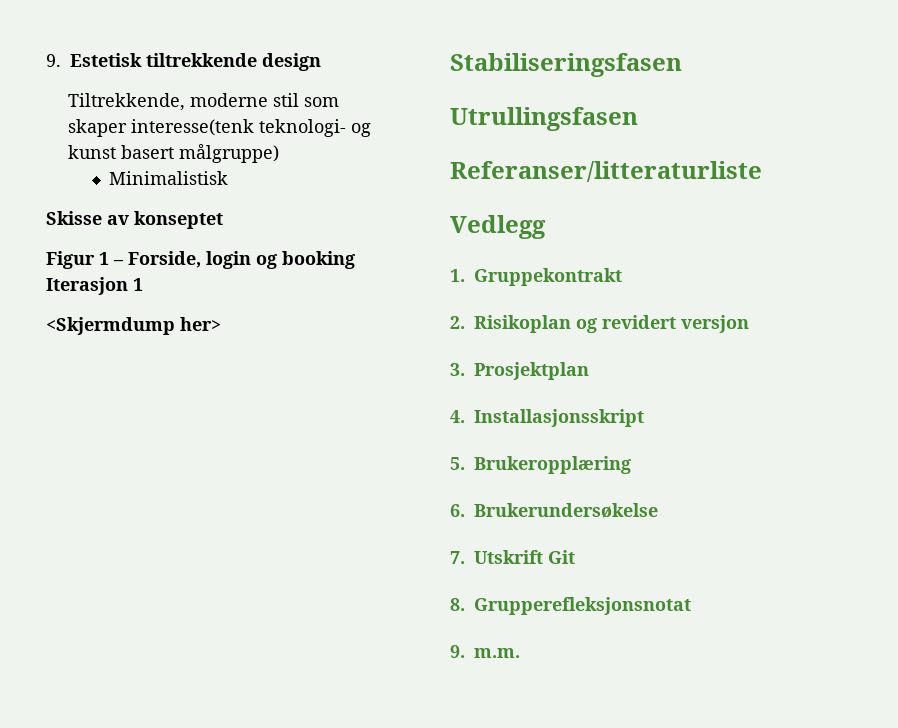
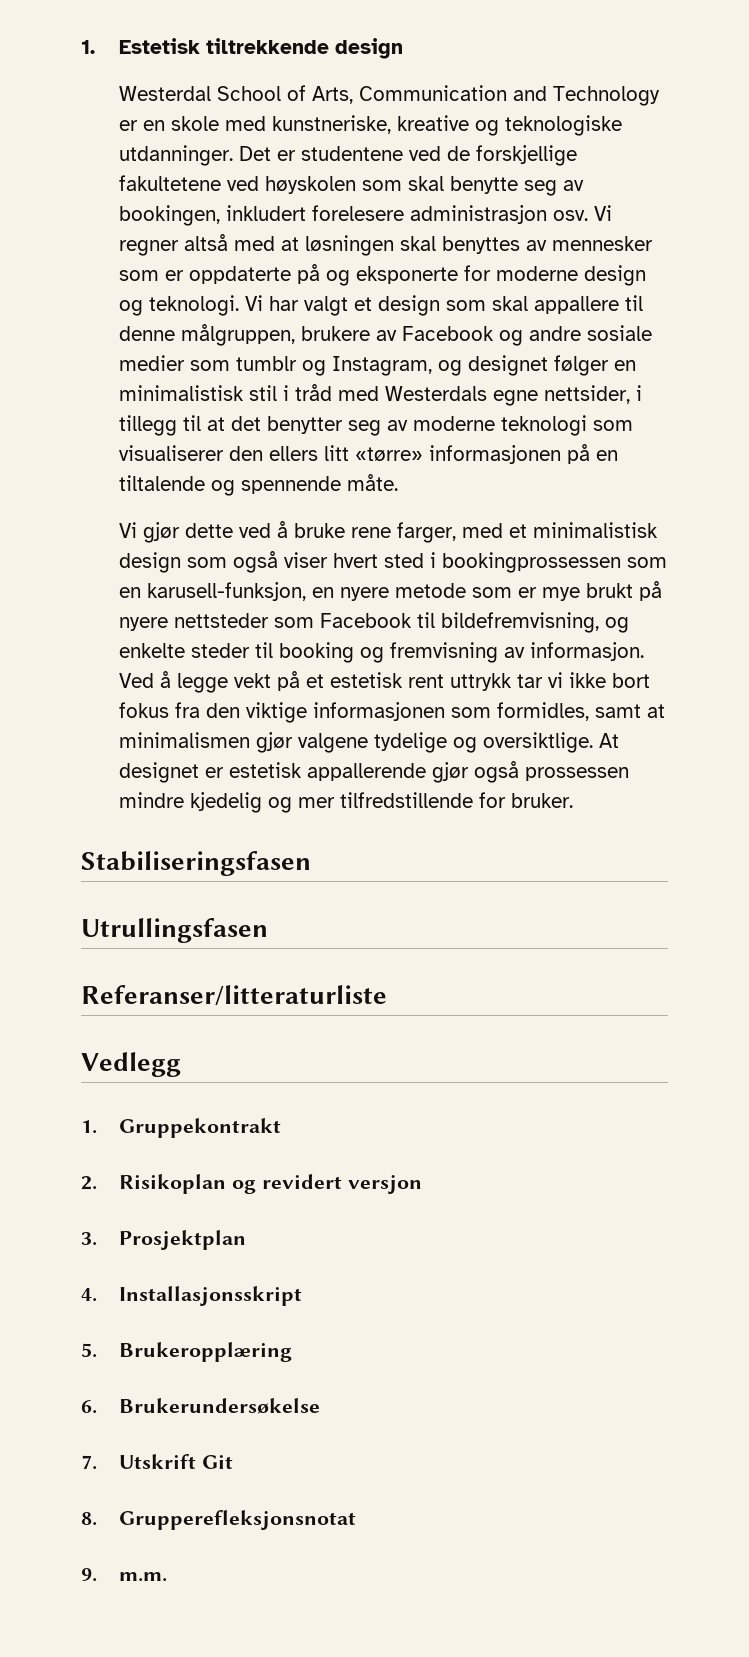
[46,54,61,67] 9. -> [81,40,95,54] 1.
[67,93,339,111] [67,119,371,137] [67,144,279,163] [109,171,229,185] [46,211,223,229] [46,251,355,269] [46,277,143,295] [46,317,221,335] Tiltrekkende, moderne stil som skaper interesse(tenk teknologi- og kunst basert målgruppe) // Minimalistisk // Skisse av konseptet // Figur 1 – Forside, login og booking Iterasjon 1 // <Skjermdump her> -> [119,85,661,106] [119,115,623,136] [119,145,578,166] [119,175,585,196] [119,205,613,226] [119,234,654,256] [119,264,647,286] [119,295,644,316] [119,324,653,346] [119,355,637,376] [119,384,643,406] [119,415,634,436] [119,444,619,464] [119,474,399,496] [119,521,659,543] [119,551,668,573] [119,581,663,601] [119,612,630,633] [119,642,645,663] [119,671,651,693] [119,702,666,723] [119,732,620,753] [119,761,630,783] [119,792,574,813] Westerdal School of Arts, Communication and Technology er en skole med kunstneriske, kreative og teknologiske utdanninger. Det er studentene ved de forskjellige fakultetene ved høyskolen som skal benytte seg av bookingen, inkludert forelesere administrasjon osv. Vi regner altså med at løsningen skal benyttes av mennesker som er oppdaterte på og eksponerte for moderne design og teknologi. Vi har valgt et design som skal appallere til denne målgruppen, brukere av Facebook og andre sosiale medier som tumblr og Instagram, og designet følger en minimalistisk stil i tråd med Westerdals egne nettsider, i tillegg til at det benytter seg av moderne teknologi som visualiserer den ellers litt «tørre» informasjonen på en tiltalende og spennende måte. // Vi gjør dette ved å bruke rene farger, med et minimalistisk design som også viser hvert sted i bookingprossessen som en karusell-funksjon, en nyere metode som er mye brukt på nyere nettsteder som Facebook til bildefremvisning, og enkelte steder til booking og fremvisning av informasjon. Ved å legge vekt på et estetisk rent uttrykk tar vi ikke bort fokus fra den viktige informasjonen som formidles, samt at minimalismen gjør valgene tydelige og oversiktlige. At designet er estetisk appallerende gjør også prossessen mindre kjedelig og mer tilfredstillende for bruker.

